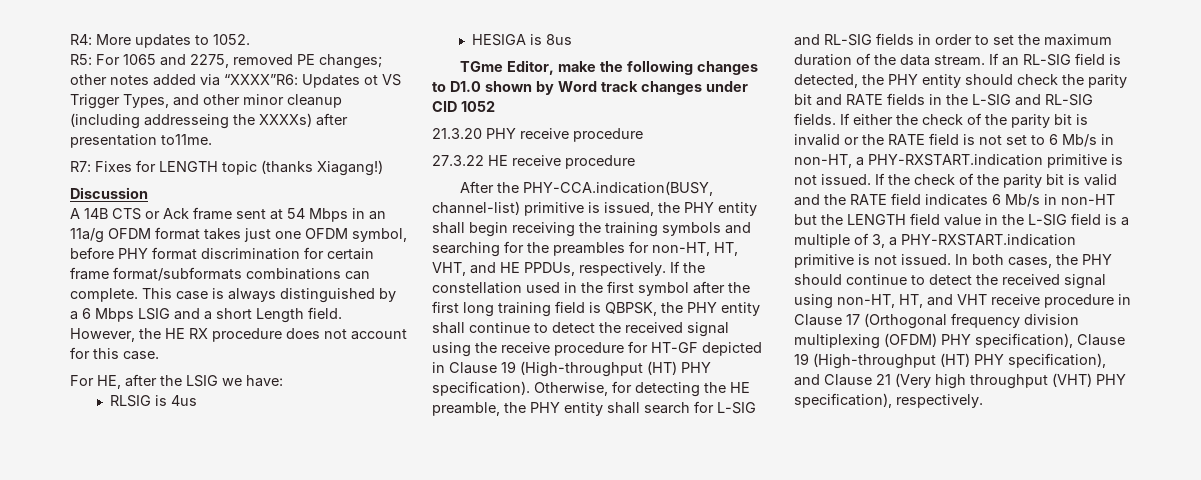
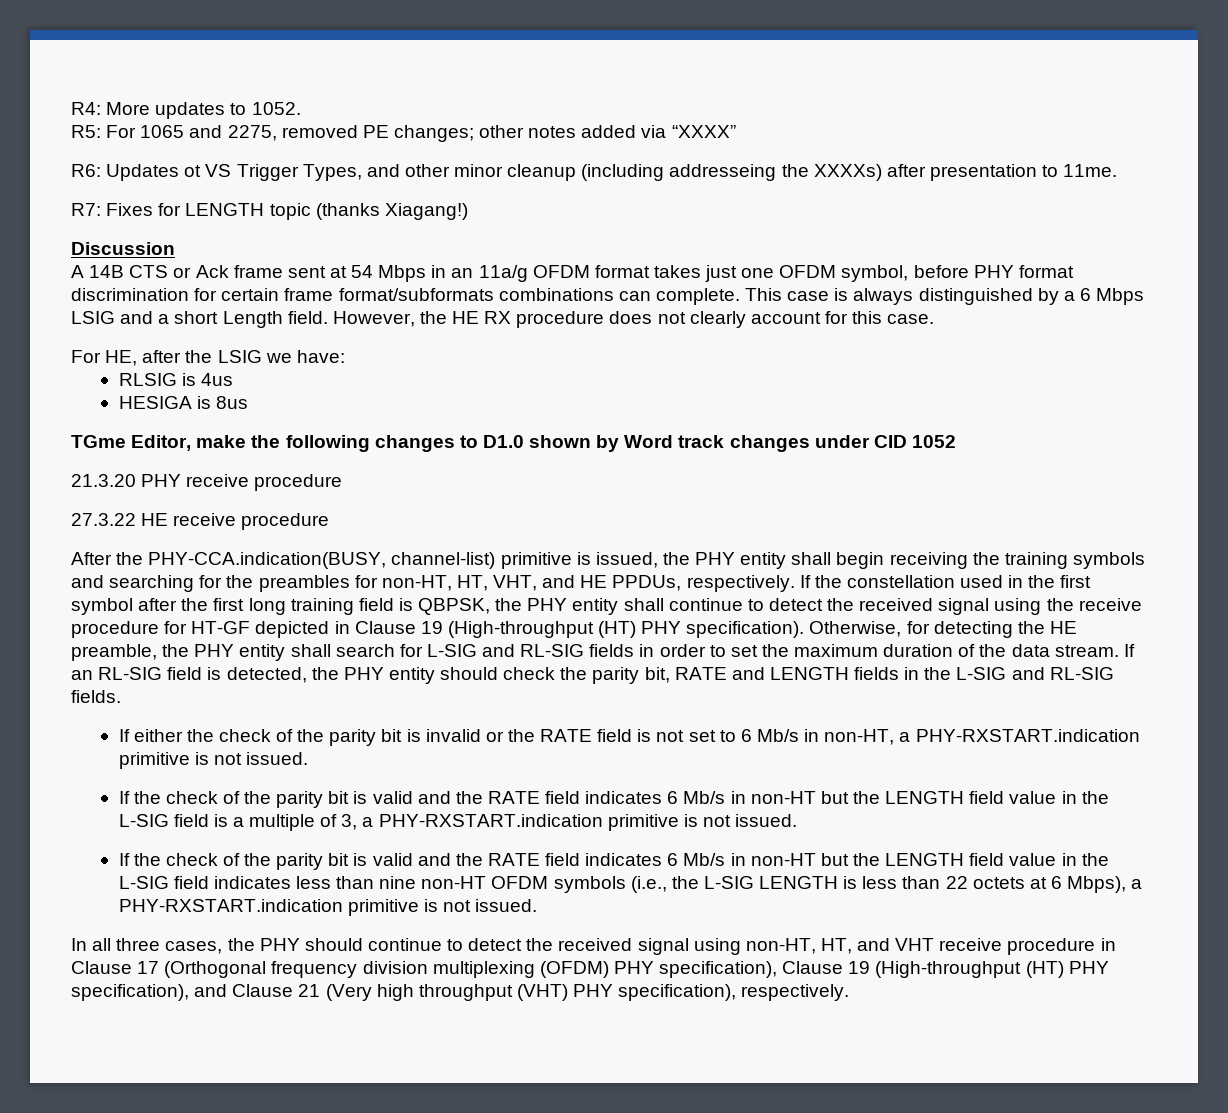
[224,74,298,85] “XXXX”R6: -> [671,125,736,138] [71,164,101,177] “XXXX” // R6:
[161,134,212,145] to11me. -> [1042,164,1118,177] to 11me.
(347, 334) none -> [689,311,746,328] clearly
[794,94,883,106] bit and RATE -> [644,667,849,683] bit, RATE and LENGTH
(836, 119) none -> (121, 696) //
(871, 179) none -> (308, 758) //
[955,254,1004,265] In both -> [118,853,1109,870] [118,876,1143,893] [118,899,538,916] [71,938,161,951] // If the check of the parity bit is valid and the RATE field indicates 6 Mb/s in non-HT but the LENGTH field value in the L-SIG field indicates less than nine non-HT OFDM symbols (i.e., the L-SIG LENGTH is less than 22 octets at 6 Mbps), a PHY-RXSTART.indication primitive is not issued. // In all three

